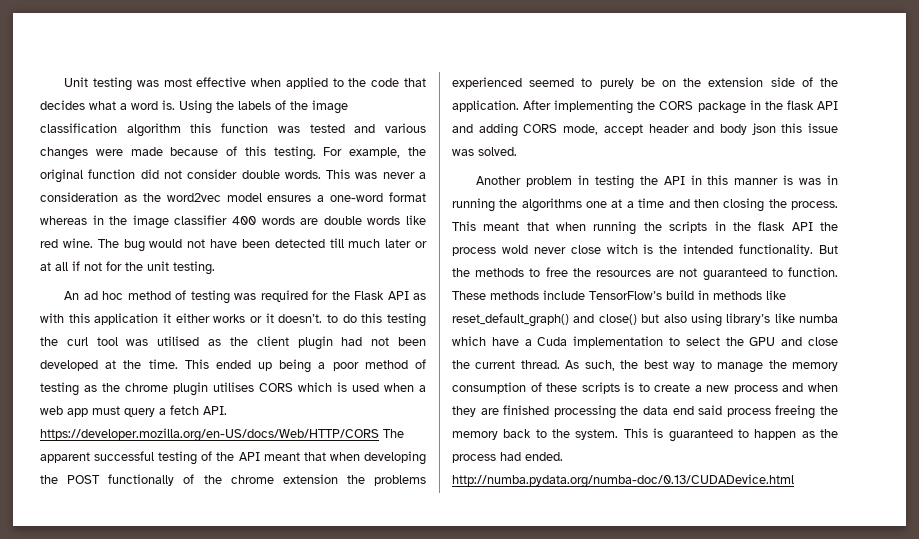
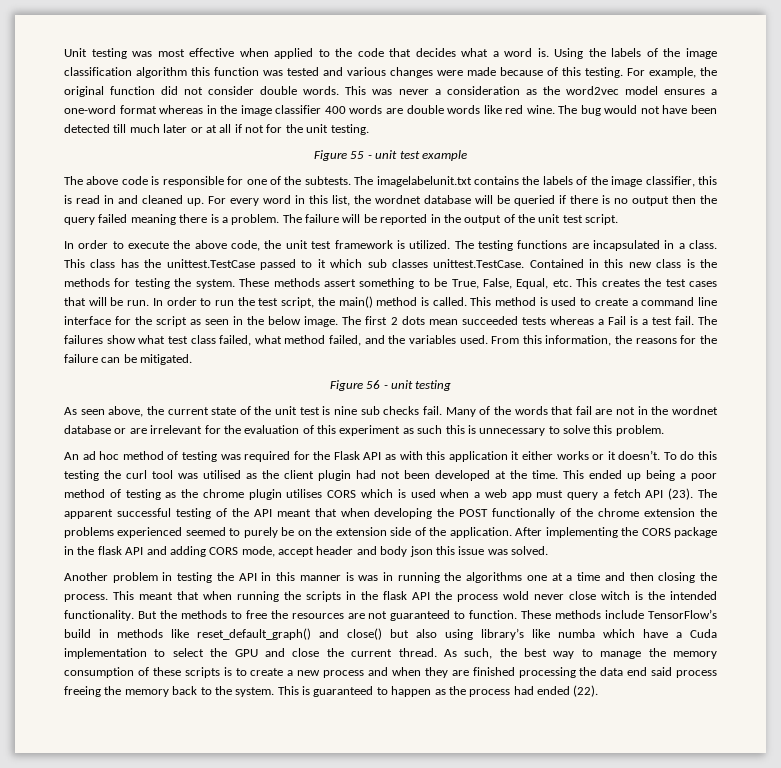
(215, 268) none -> [314,150,467,161] [64,176,718,187] [64,195,717,206] [64,214,619,225] [64,240,718,251] [64,259,718,270] [64,278,718,289] [64,296,718,308] [64,316,717,327] [64,335,718,346] [64,354,193,365] [329,380,452,391] [64,406,718,417] [64,425,664,436] // Figure 55 - unit test example // The above code is responsible for one of the subtests. The imagelabelunit.txt contains the labels of the image classifier, this is read in and cleaned up. For every word in this list, the wordnet database will be queried if there is no output then the query failed meaning there is a problem. The failure will be reported in the output of the unit test script. // In order to execute the above code, the unit test framework is utilized. The testing functions are incapsulated in a class. This class has the unittest.TestCase passed to it which sub classes unittest.TestCase. Contained in this new class is the methods for testing the system. These methods assert something to be True, False, Equal, etc. This creates the test cases that will be run. In order to run the test script, the main() method is called. This method is used to create a command line interface for the script as seen in the below image. The first 2 dots mean succeeded tests whereas a Fail is a test fail. The failures show what test class failed, what method failed, and the variables used. From this information, the reasons for the failure can be mitigated. // Figure 56 - unit testing // As seen above, the current state of the unit test is nine sub checks fail. Many of the words that fail are not in the wordnet database or are irrelevant for the evaluation of this experiment as such this is unnecessary to solve this problem.
[326,314,338,323] to -> [663,452,677,460] To
[203,406,227,415] [40,428,379,442] API. https://developer.mozilla.org/en-US/docs/Web/HTTP/CORS -> [645,488,694,500] API (23).
[525,452,563,461] [452,474,794,488] ended. http://numba.pydata.org/numba-doc/0.13/CUDADevice.html -> [537,685,599,697] ended (22).

